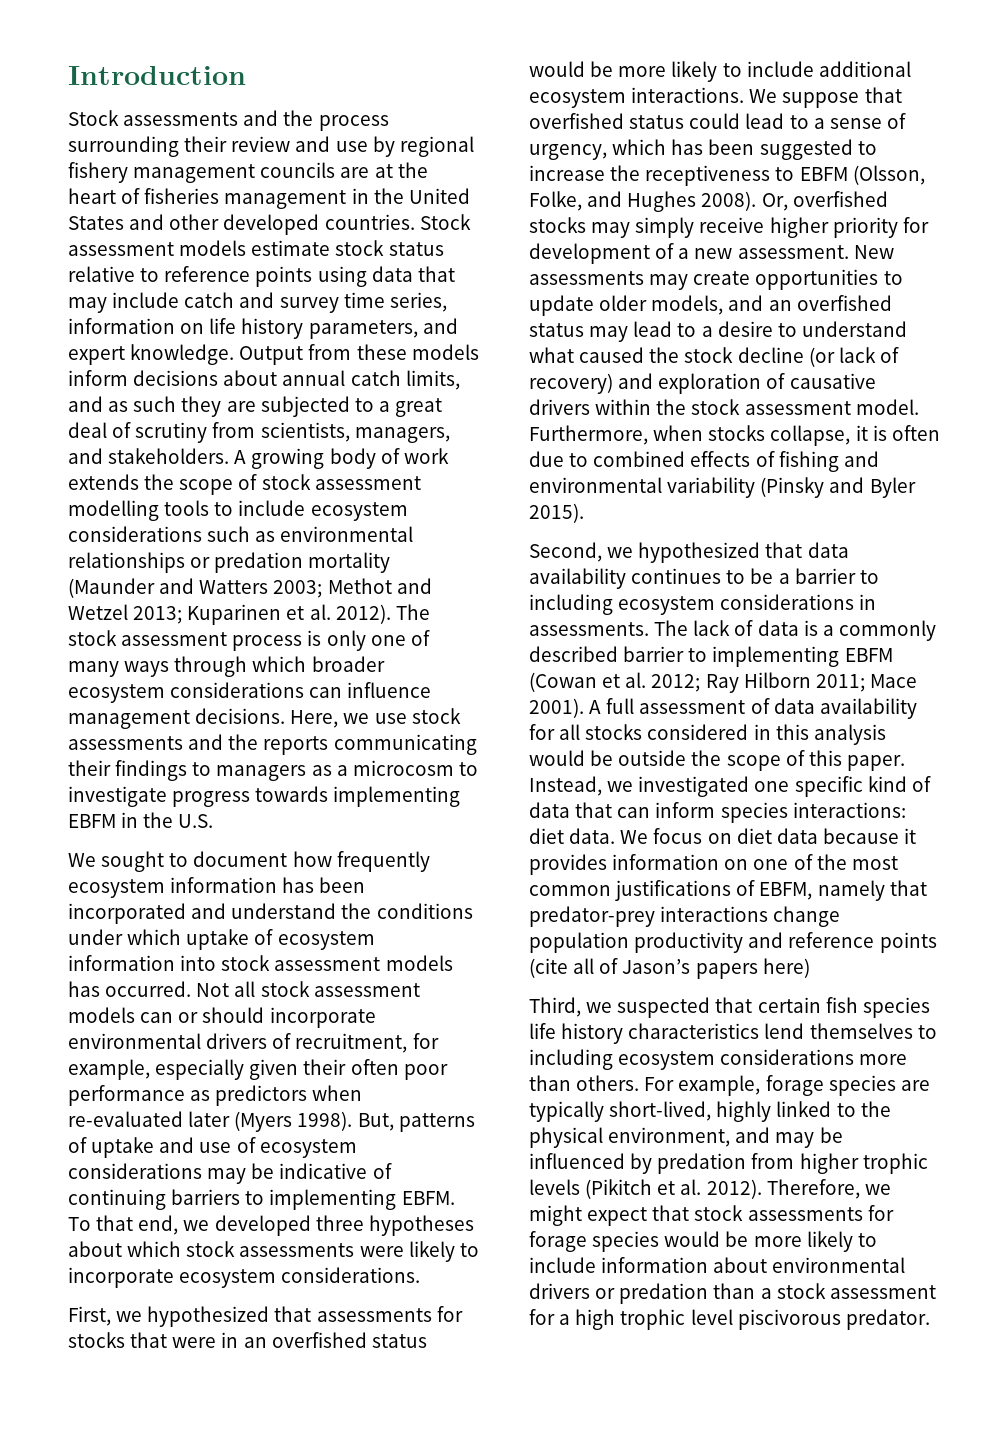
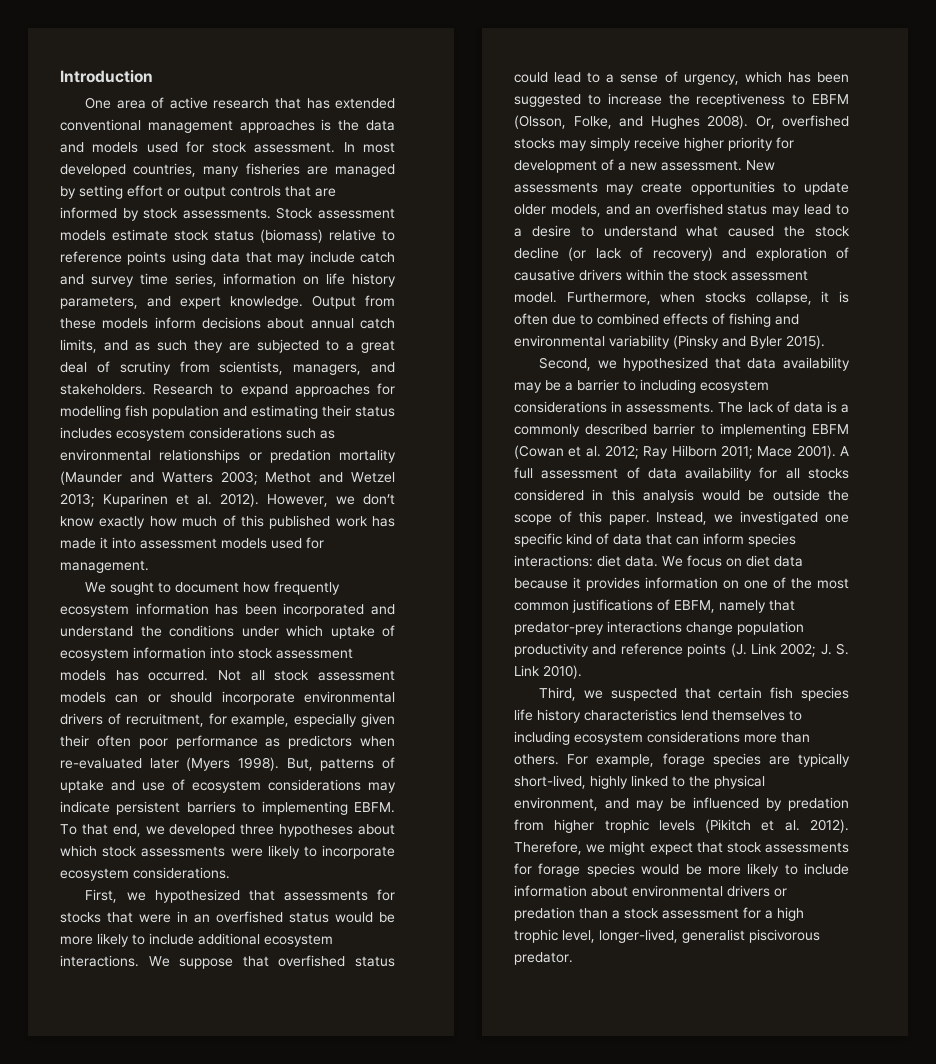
[68,110,389,131] [68,136,474,157] [68,162,428,183] [68,188,470,209] [68,214,415,235] Stock assessments and the process surrounding their review and use by regional fishery management councils are at the heart of fisheries management in the United States and other developed countries. -> [85,97,395,109] [60,119,396,133] [60,141,395,153] [60,163,395,177] [60,185,336,199] [60,207,271,221] One area of active research that has extended conventional management approaches is the data and models used for stock assessment. In most developed countries, many fisheries are managed by setting effort or output controls that are informed by stock assessments.
(444, 249) none -> [260,229,323,243] (biomass)
[234,448,449,469] [68,474,421,495] [68,500,306,521] A growing body of work extends the scope of stock assessment modelling tools to include -> [153,383,395,397] [60,405,395,419] [60,427,112,439] Research to expand approaches for modelling fish population and estimating their status includes
[395,604,430,620] [68,630,430,651] [68,656,385,677] [68,682,432,703] [68,708,461,729] [68,734,477,755] [68,760,478,781] [68,786,461,807] [68,812,214,828] The stock assessment process is only one of many ways through which broader ecosystem considerations can influence management decisions. Here, we use stock assessments and the reports communicating their findings to managers as a microcosm to investigate progress towards implementing EBFM in the U.S. -> [267,494,395,507] [60,515,395,529] [60,537,324,549] [60,560,149,573] However, we don’t know exactly how much of this published work has made it into assessment models used for management.
[251,1163,392,1179] [68,1189,166,1210] be indicative of continuing -> [60,801,181,815] indicate persistent
[631,568,746,584] continues to -> [514,382,542,393] may
[529,958,810,979] (cite all of Jason’s papers here) -> [730,643,849,657] [514,665,582,679] (J. Link 2002; J. S. Link 2010).
[690,1309,733,1325] level -> [562,929,745,943] level, longer-lived, generalist

